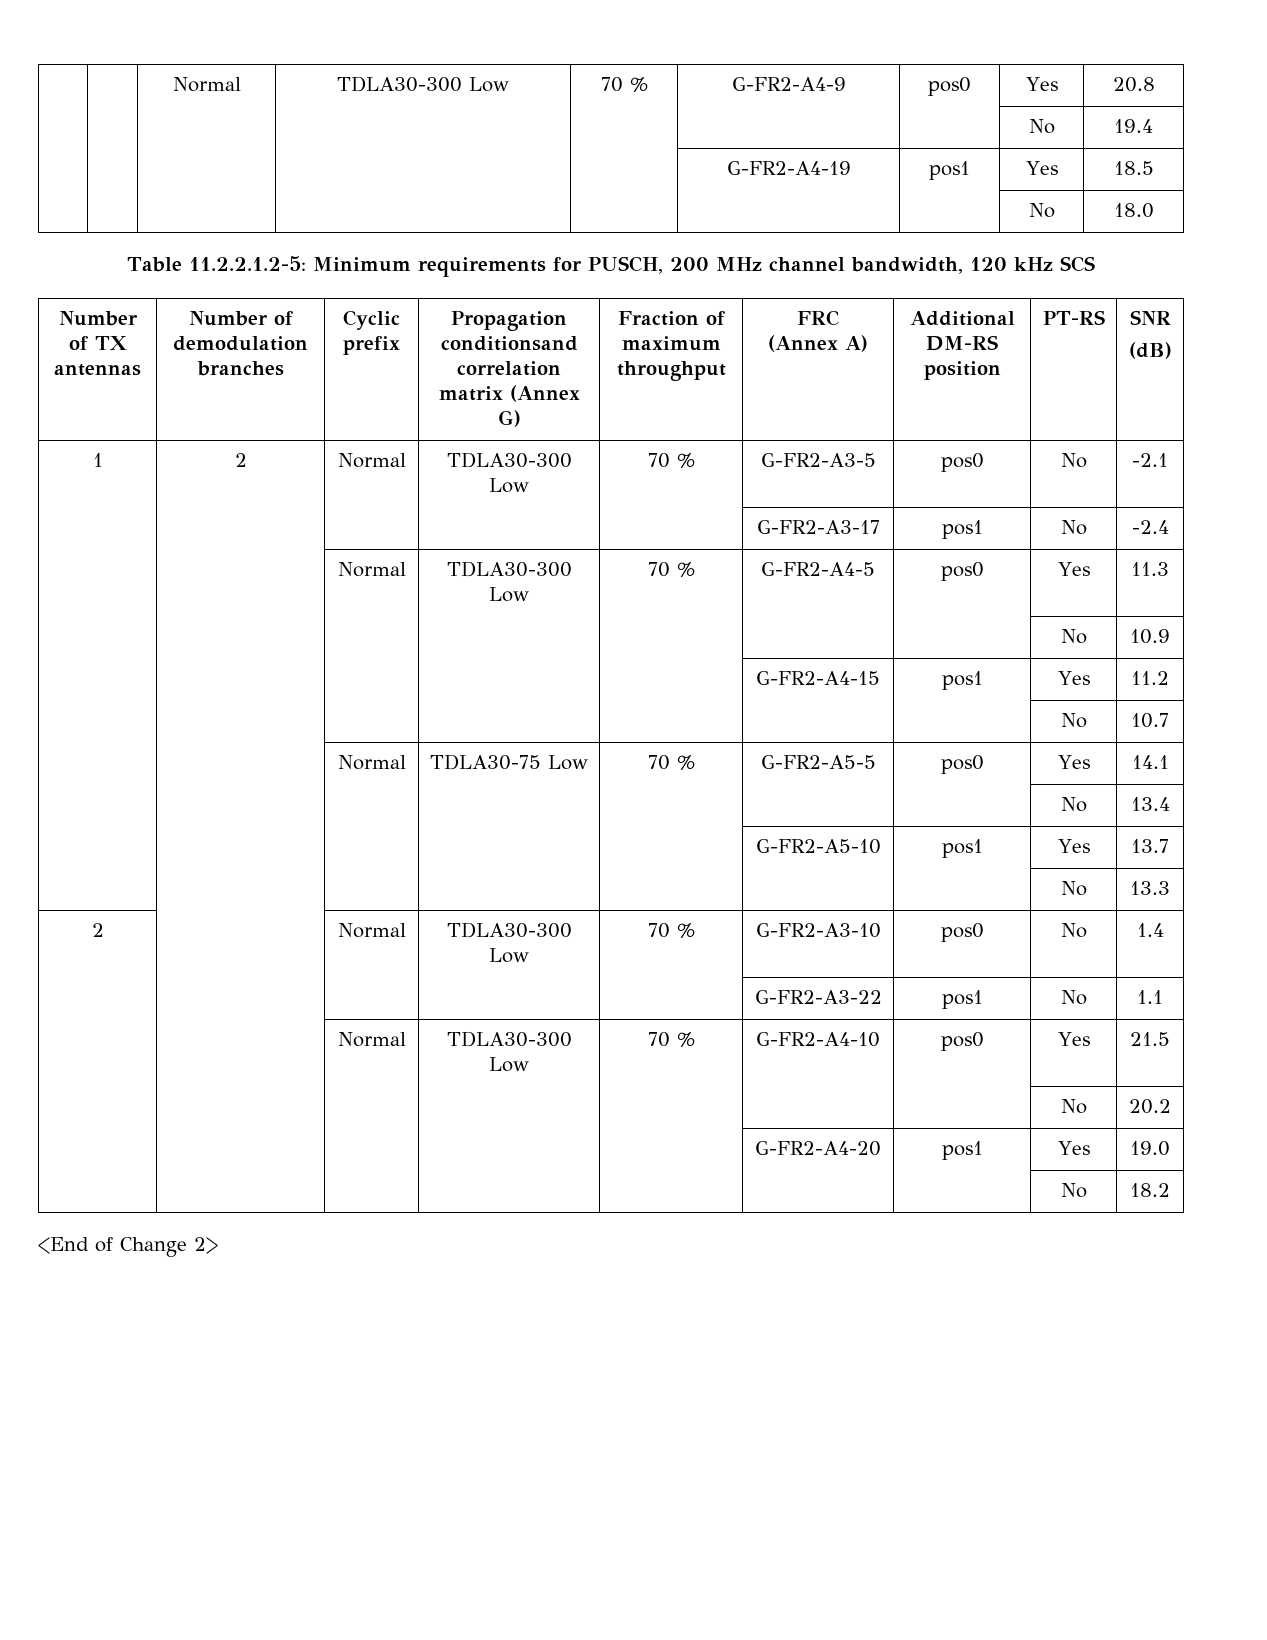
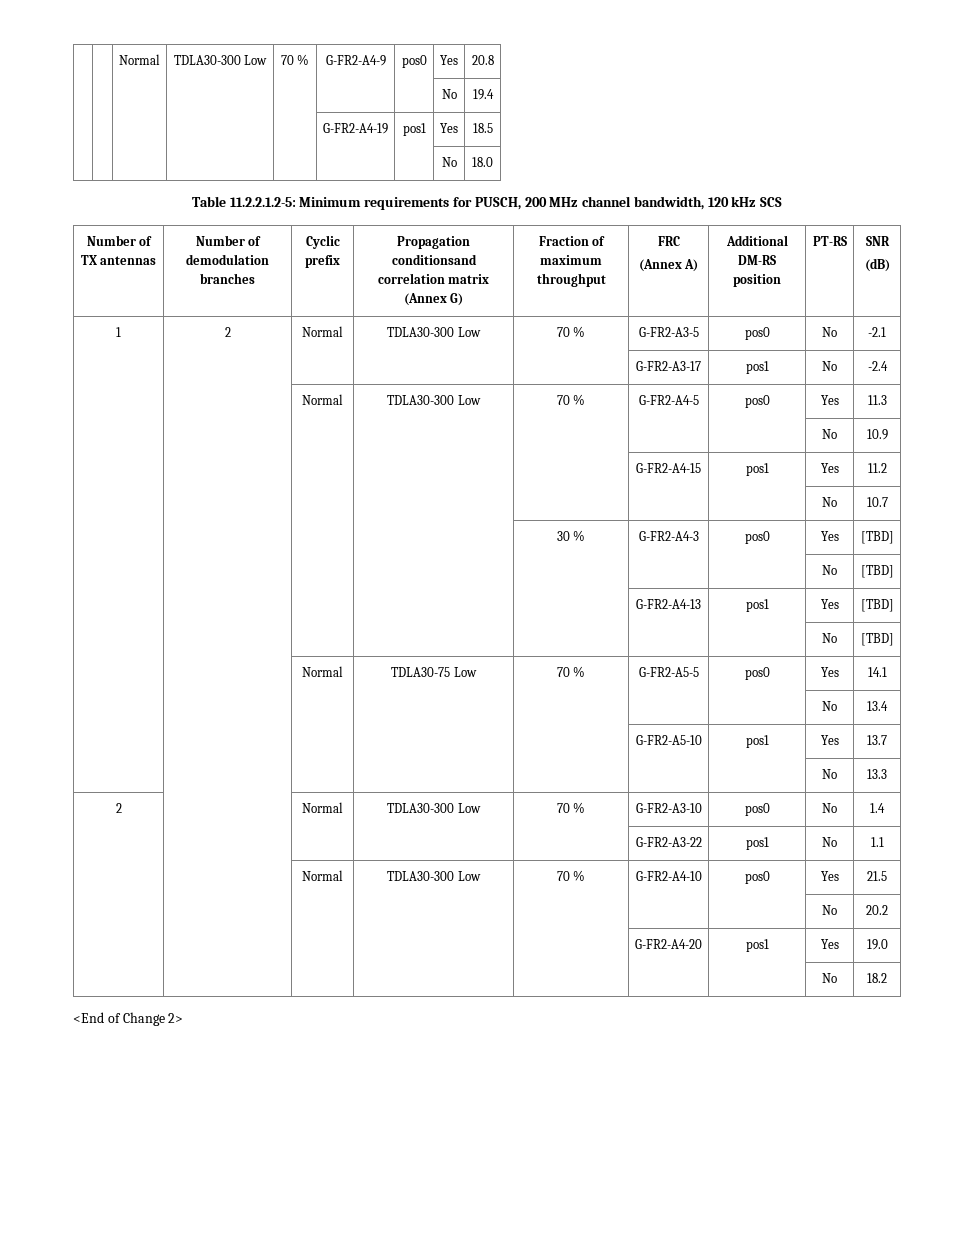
(1169, 720) none -> [556,530,586,541] [638,531,699,541] [744,531,770,544] [820,531,839,541] [860,531,894,544] [822,565,837,575] [860,565,894,578] [636,599,701,609] [745,599,769,612] [820,599,839,609] [860,599,894,612] [822,633,837,643] [860,633,894,646] // | | | | 30 % | G-FR2-A4-3 | pos0 | Yes | [TBD] // | | | | | | | No | [TBD] // | | | | | G-FR2-A4-13 | pos1 | Yes | [TBD] // | | | | | | | No | [TBD]

